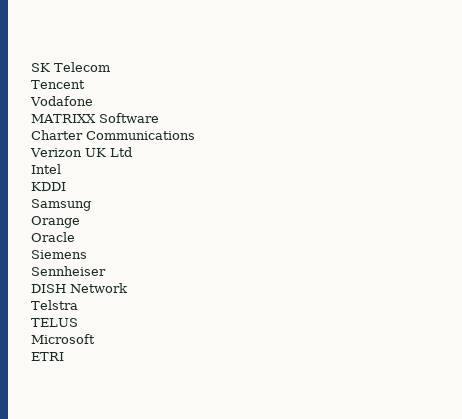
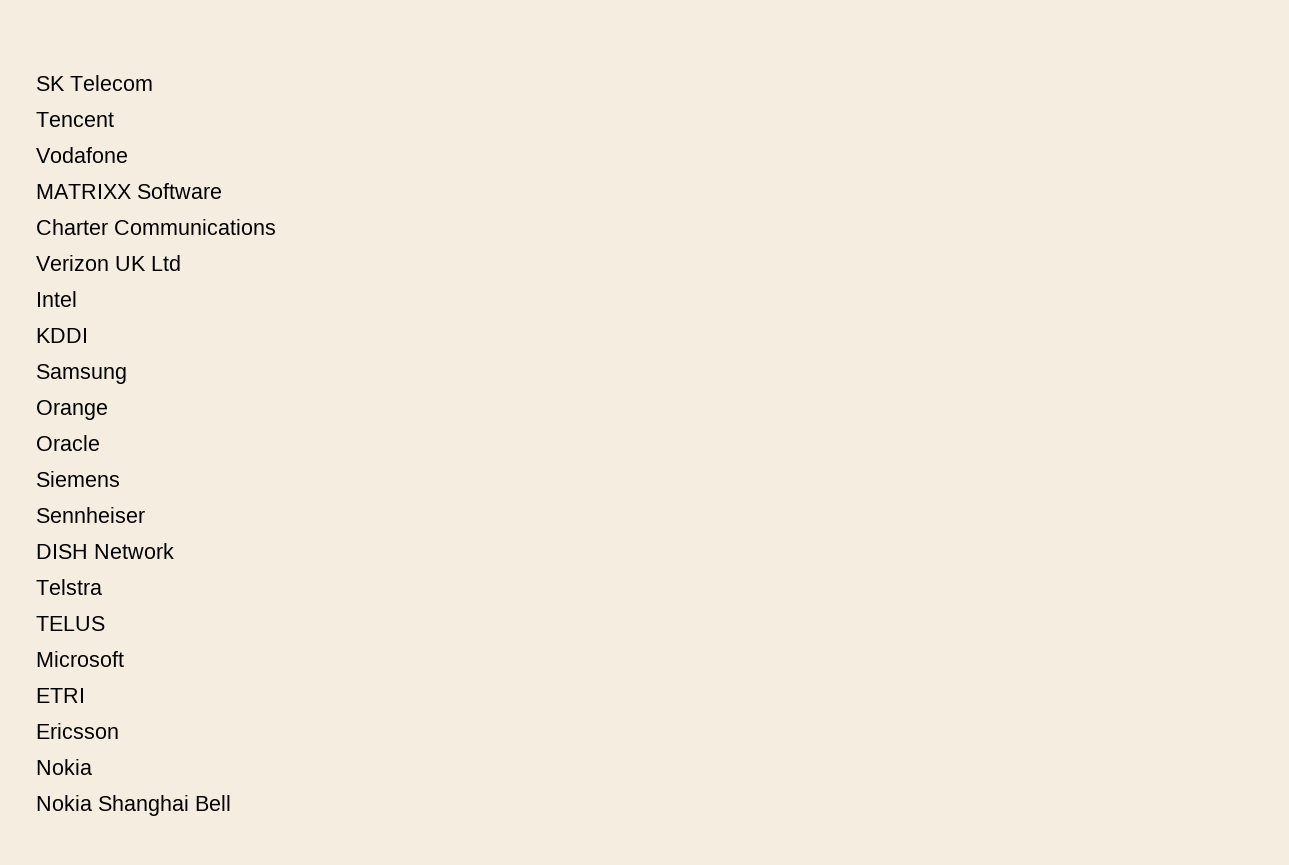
(64, 356) none -> [36,723,119,739] [36,759,92,775] [36,795,231,816] // Ericsson // Nokia // Nokia Shanghai Bell

